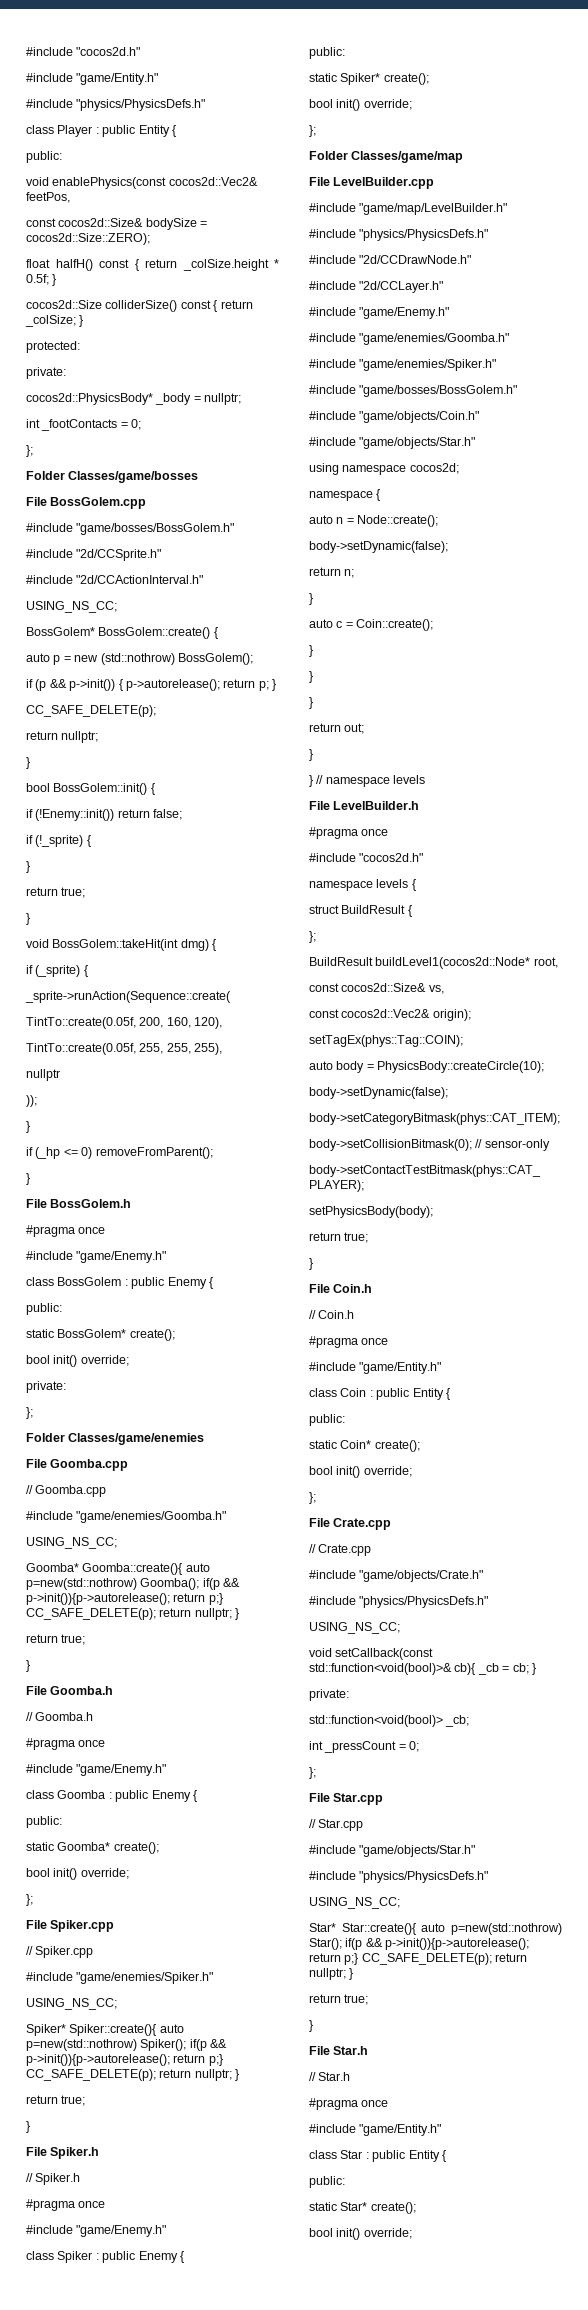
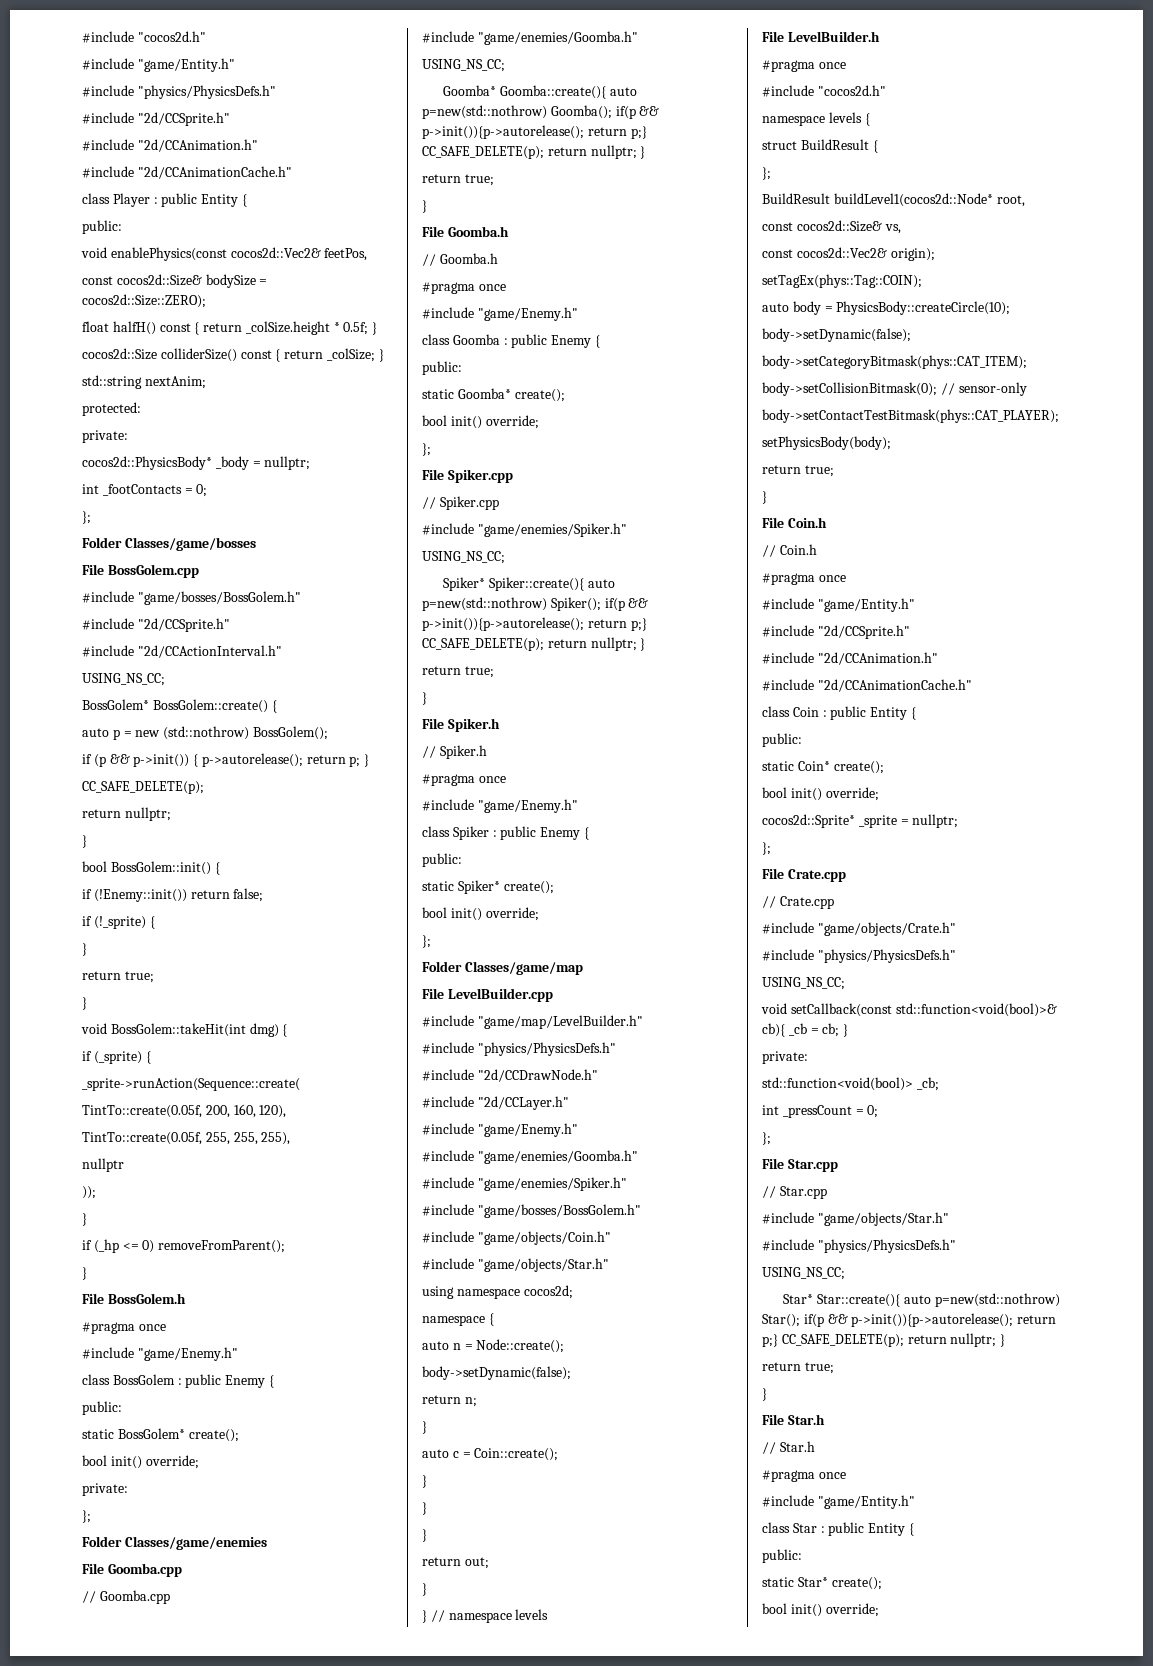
(206, 105) none -> [82,112,230,126] [82,139,258,152] [82,166,292,179] // #include "2d/CCSprite.h" // #include "2d/CCAnimation.h" // #include "2d/CCAnimationCache.h"
(84, 321) none -> [82,375,206,389] // std::string nextAnim;
(442, 1368) none -> [762,625,910,639] [762,652,938,665] [762,679,972,692] // #include "2d/CCSprite.h" // #include "2d/CCAnimation.h" // #include "2d/CCAnimationCache.h"
(412, 1471) none -> [762,814,959,828] // cocos2d::Sprite* _sprite = nullptr;

